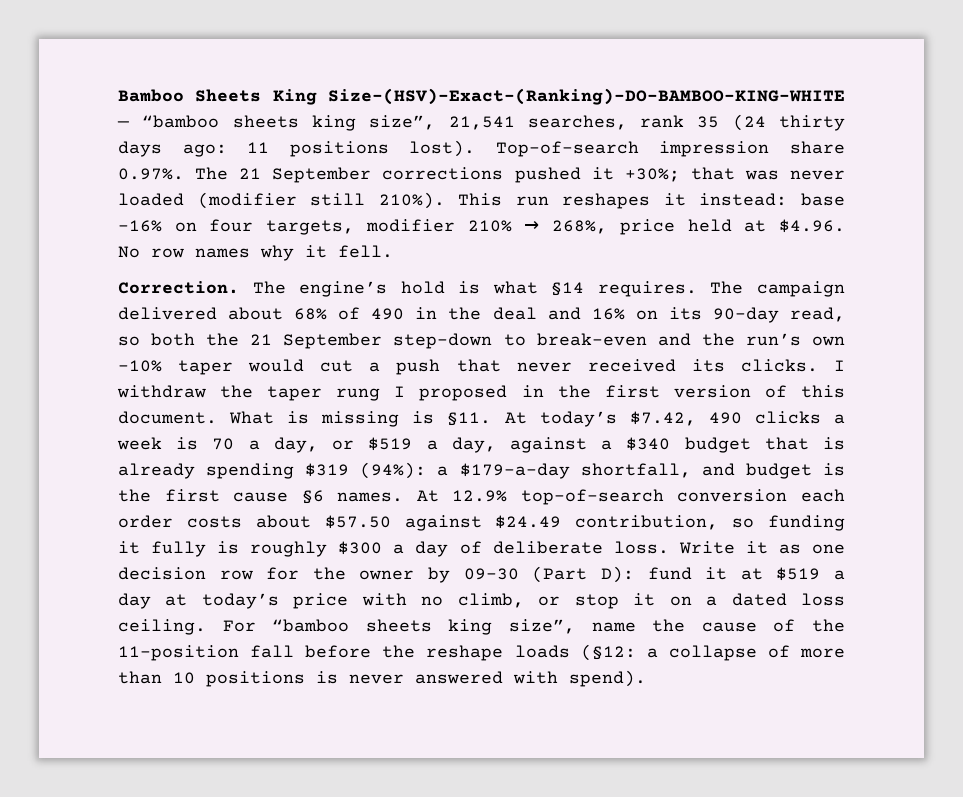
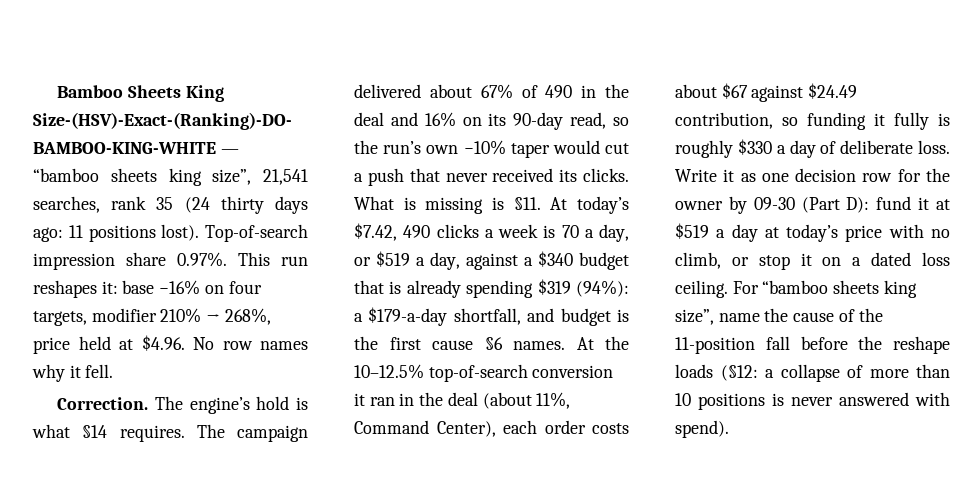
[195,167,846,183] [118,192,445,209] The 21 September corrections pushed it +30%; that was never loaded (modifier still 210%). -> (227, 259) none
[663,193,788,206] it instead: -> [101,281,118,294] it:
[294,308,328,320] 68% -> [480,84,513,99] 67%
[151,333,691,349] both the 21 September step-down to break-even and -> (629, 121) none
[834,360,845,371] [117,385,845,401] [118,411,217,424] I withdraw the taper rung I proposed in the first version of this document. -> (629, 175) none
[452,489,788,505] 12.9% top-of-search conversion -> [605,336,629,350] [354,364,614,382] [354,392,571,409] [354,420,496,437] the 10–12.5% top-of-search conversion it ran in the deal (about 11%, Command Center),
[324,515,391,529] $57.50 -> [721,83,748,99] $67
[338,541,383,555] $300 -> [737,139,772,155] $330

